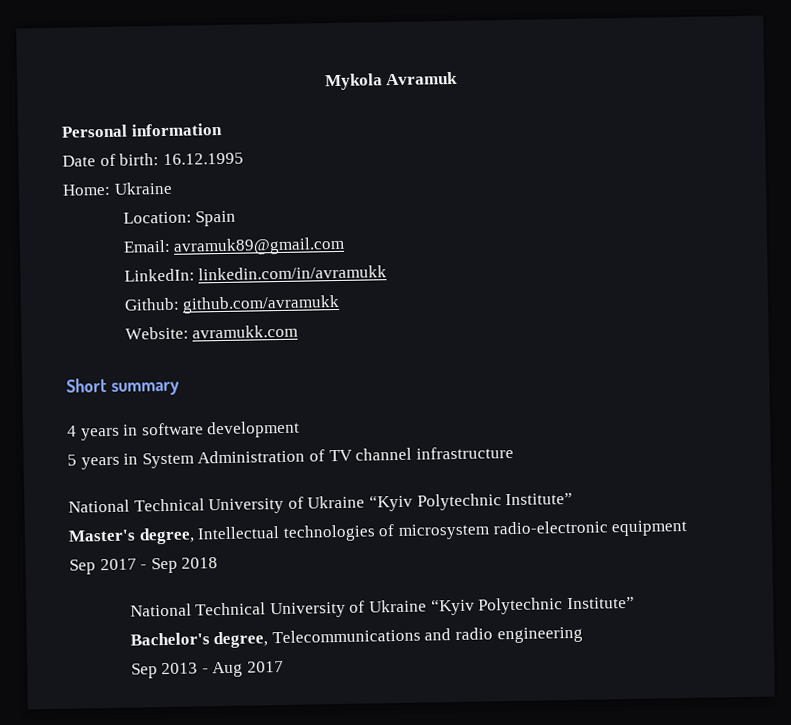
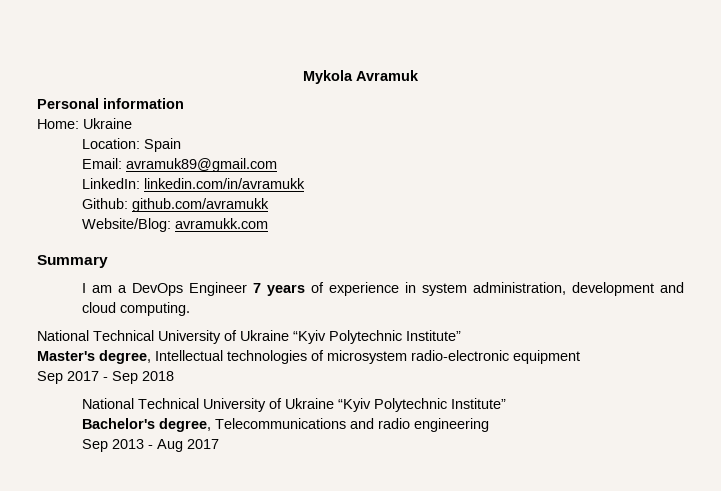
[62,152,244,167] // Date of birth: 16.12.1995 -> (184, 103) none
[124,326,189,340] Website: -> [82,218,172,232] Website/Blog:
[66,378,180,396] [67,420,301,441] [67,445,514,470] Short summary // 4 years in software development // 5 years in System Administration of TV channel infrastructure -> [37,255,108,268] [82,282,684,296] [82,302,191,316] Summary // I am a DevOps Engineer 7 years of experience in system administration, development and cloud computing.

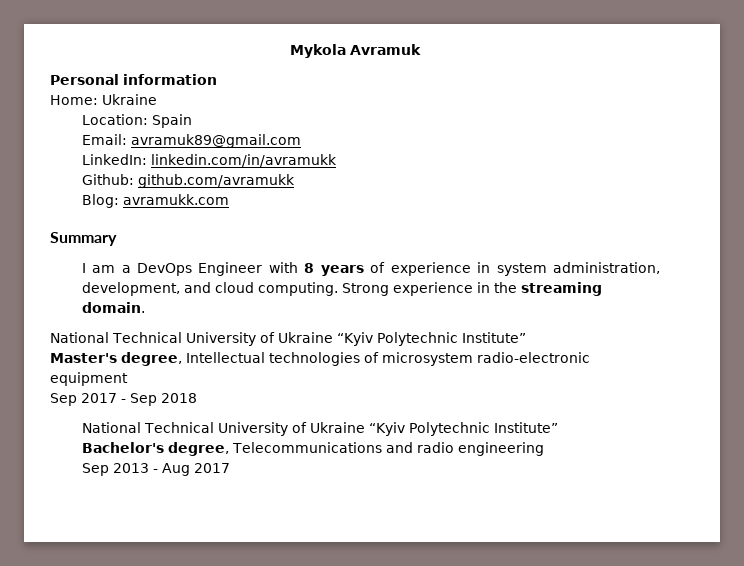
[82,218,172,232] Website/Blog: -> [81,194,119,208] Blog:
[253,283,262,293] 7 -> [268,262,315,273] with 8
[572,282,655,296] development -> [81,282,180,296] development,
(191, 309) none -> [341,282,602,296] [81,302,145,313] Strong experience in the streaming domain.

